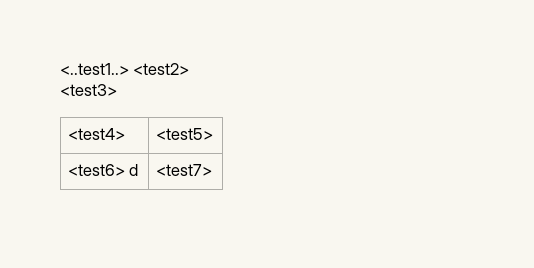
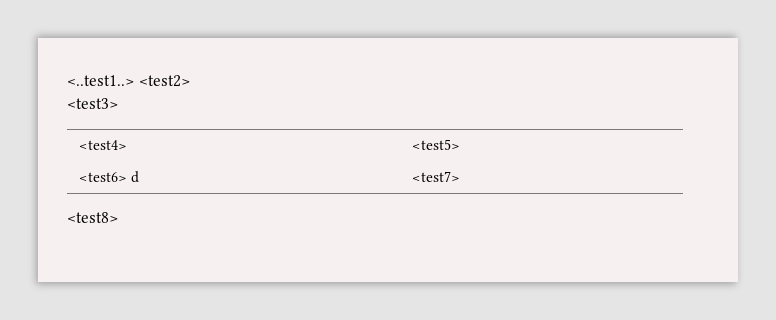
(212, 170) none -> [67,212,118,223] // <test8>

